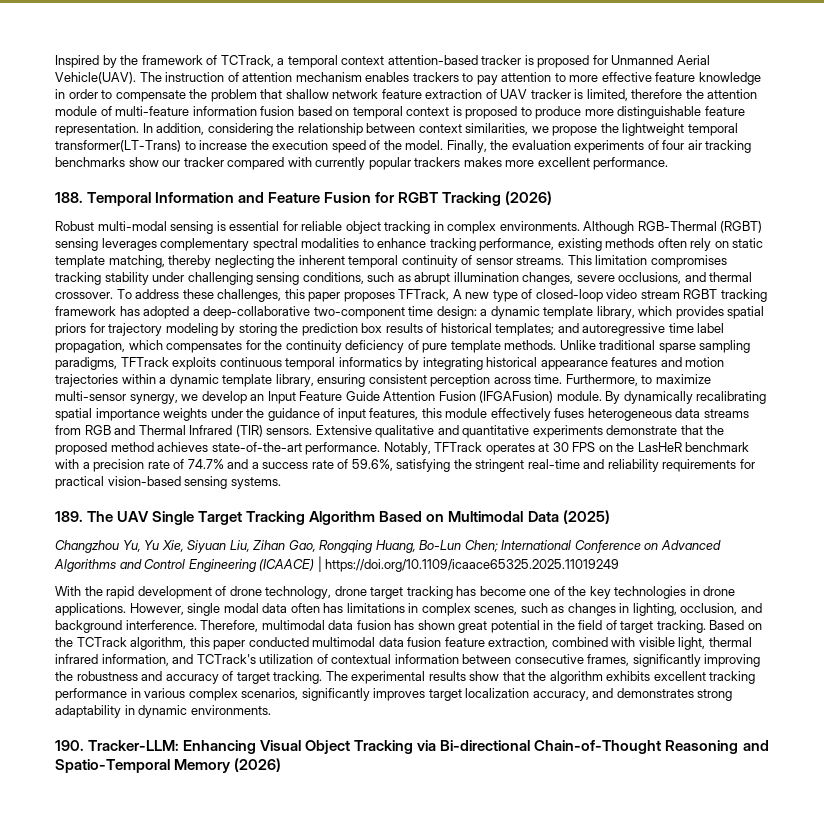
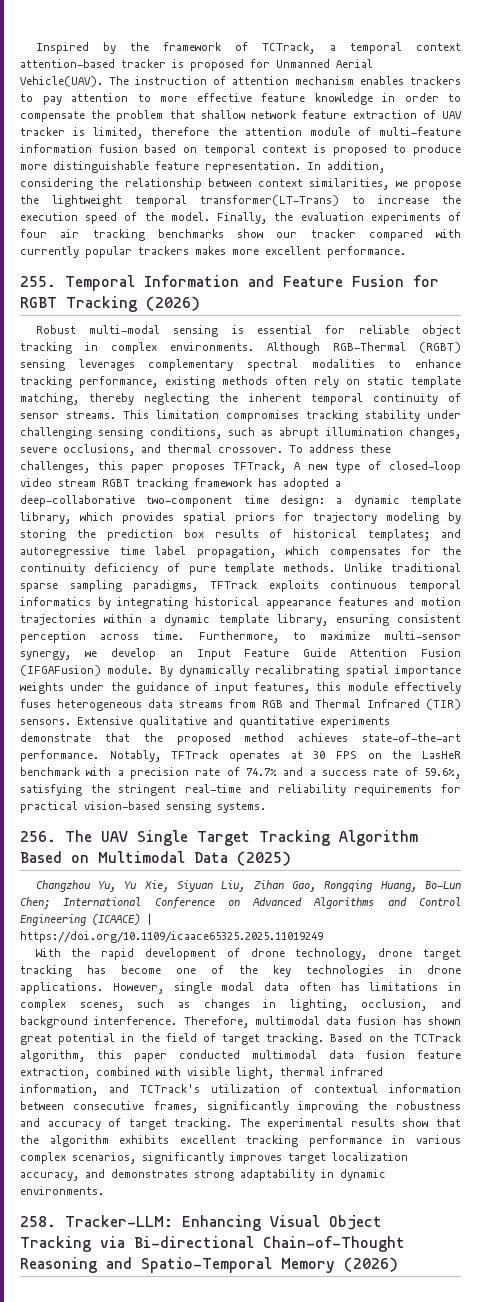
[55,192,83,203] 188. -> [20,276,56,287] 255.
[55,511,83,522] 189. -> [20,831,56,842] 256.
[55,740,84,751] 190. -> [20,1216,56,1227] 258.

